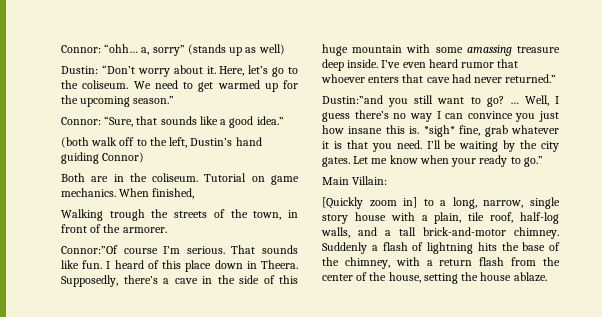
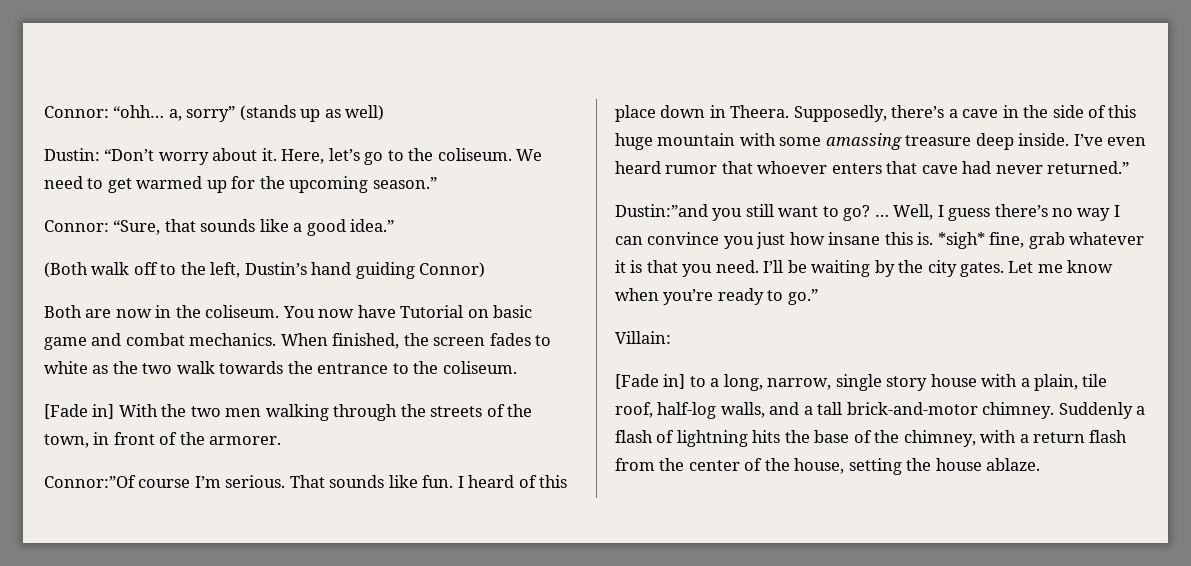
[61,137,89,148] (both -> [44,262,88,278] (Both
(109, 179) none -> [115,309,152,318] now
[204,173,299,185] [61,188,195,199] [61,209,145,221] Tutorial on game mechanics. When finished, // Walking trough -> [282,305,533,318] [44,333,552,350] [44,361,517,374] [44,404,398,421] You now have Tutorial on basic game and combat mechanics. When finished, the screen fades to white as the two walk towards the entrance to the coliseum. // [Fade in] With the two men walking through
[451,158,477,167] your -> [663,289,714,305] you’re
[322,177,349,185] Main -> (818, 297) none
[322,197,397,209] [Quickly zoom -> [615,374,659,389] [Fade

